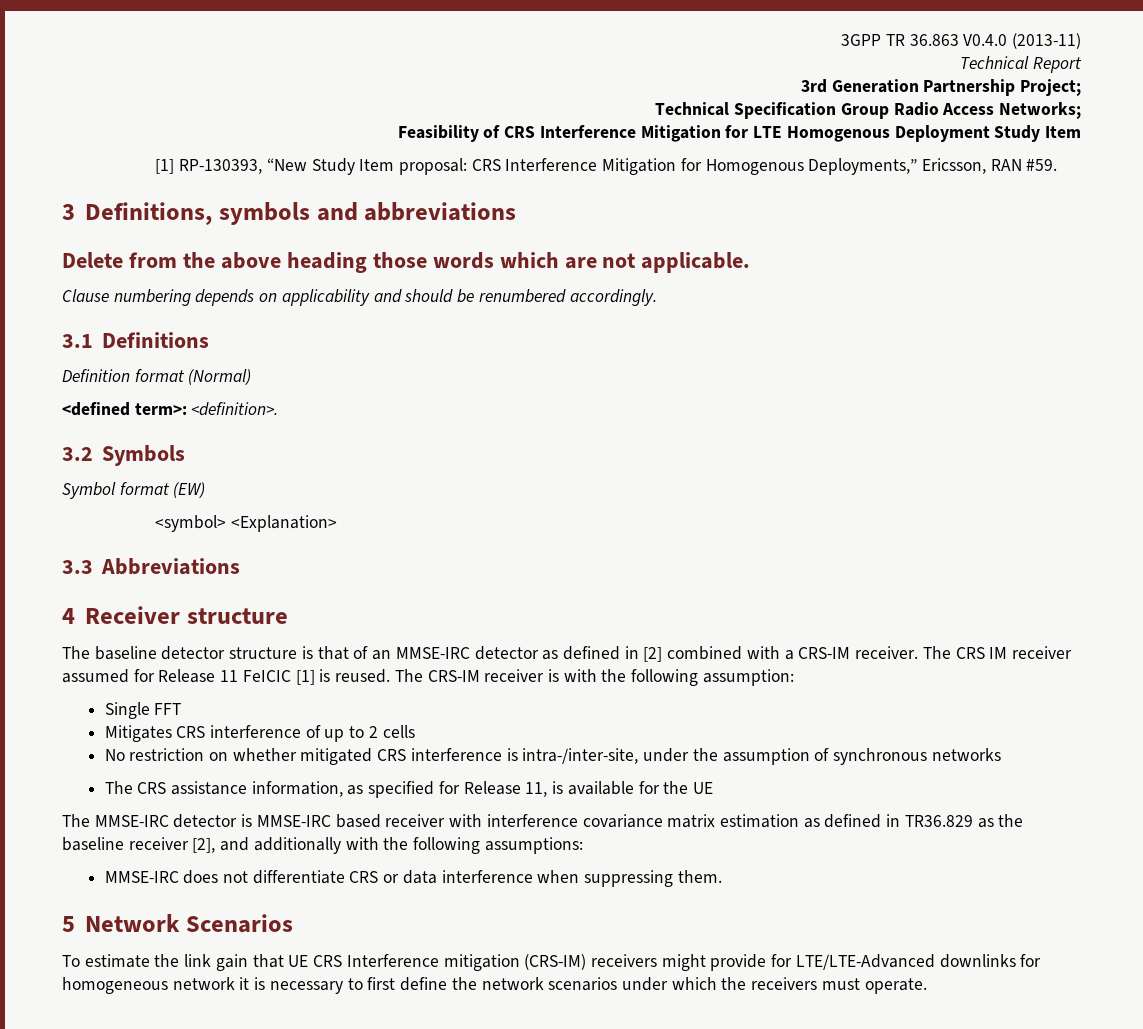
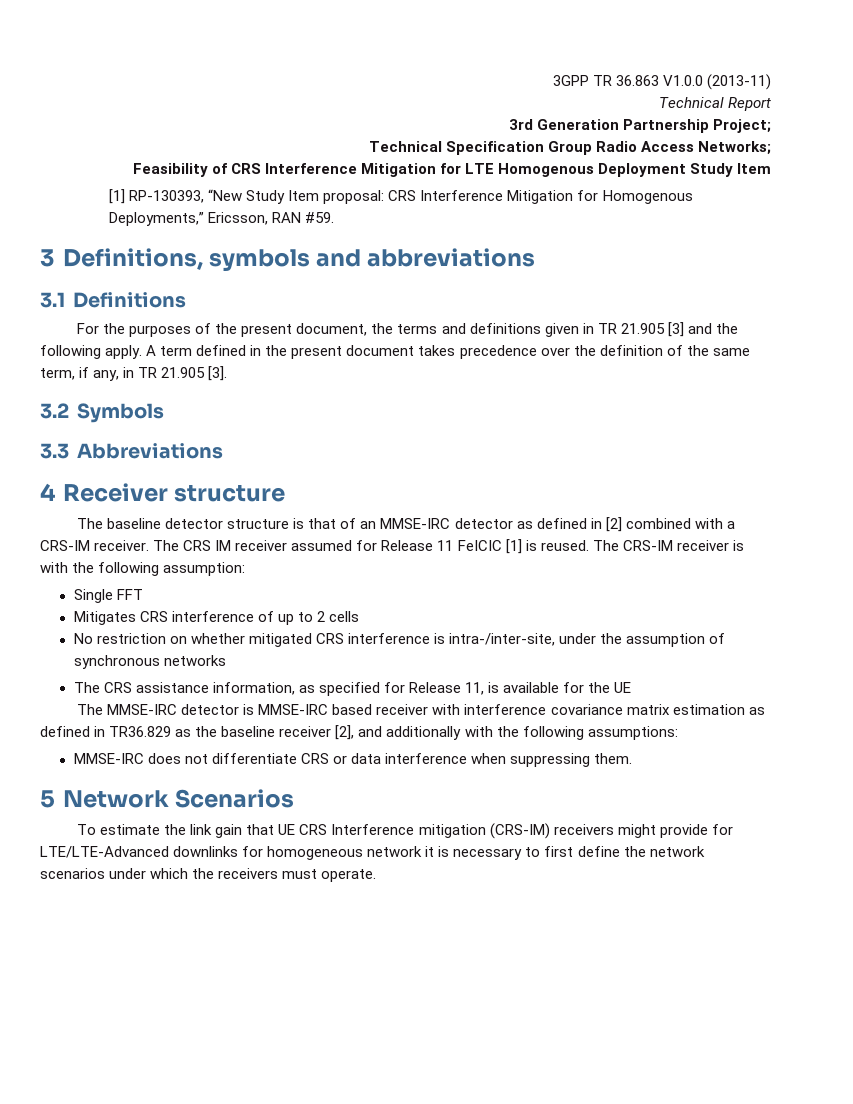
[963,34,1008,46] V0.4.0 -> [662,75,703,86] V1.0.0
[62,252,751,273] [62,289,657,306] [62,332,209,348] [62,369,252,385] [62,402,279,416] [62,445,185,466] [62,482,206,499] [155,515,338,532] Delete from the above heading those words which are not applicable. // Clause numbering depends on applicability and should be renumbered accordingly. // 3.1 Definitions // Definition format (Normal) // <defined term>: <definition>. // 3.2 Symbols // Symbol format (EW) // <symbol> <Explanation> -> [40,292,186,308] [77,322,738,337] [40,345,750,359] [40,366,228,381] [40,403,164,423] 3.1 Definitions // For the purposes of the present document, the terms and definitions given in TR 21.905 [3] and the following apply. A term defined in the present document takes precedence over the definition of the same term, if any, in TR 21.905 [3]. // 3.2 Symbols

